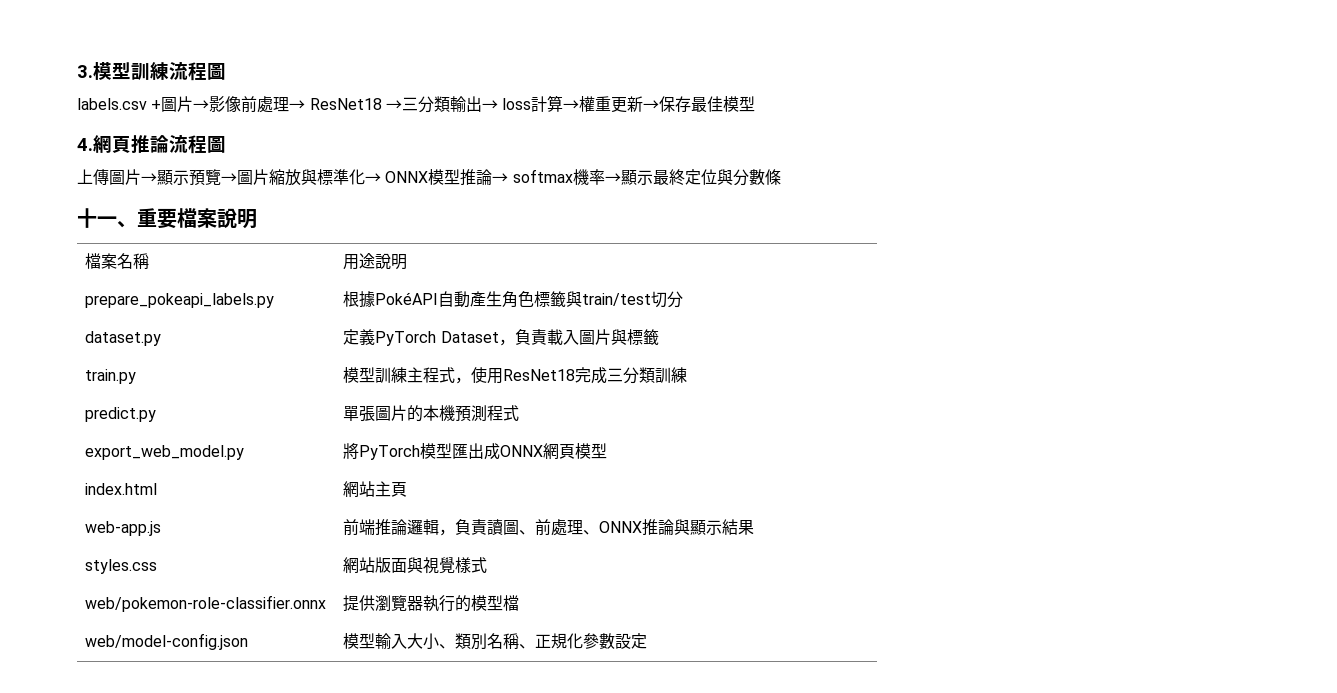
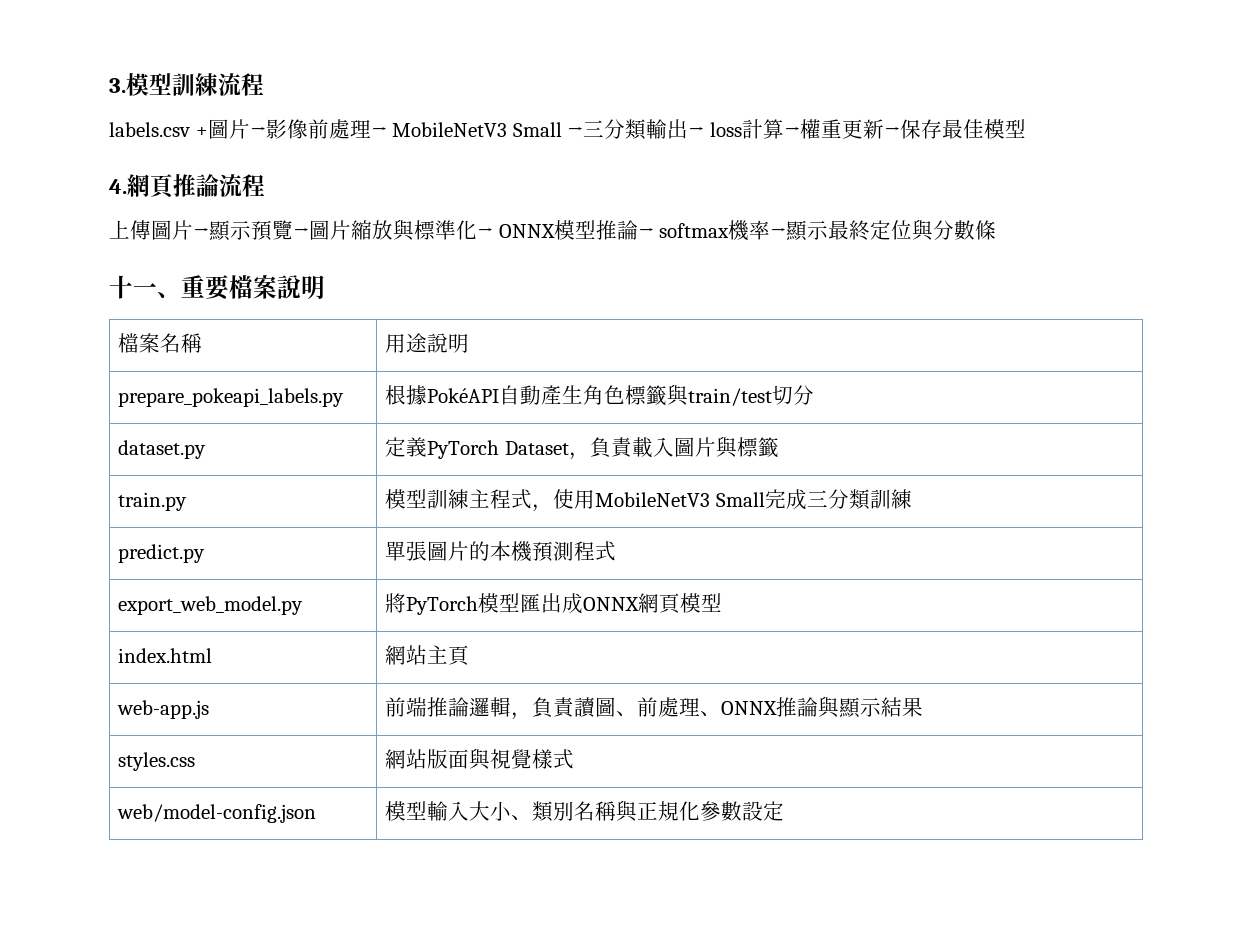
[207,63,226,80] 圖 -> (264, 84) none
[309,98,382,110] ResNet18 -> [392,122,562,137] MobileNetV3 Small
[207,136,226,153] 圖 -> (265, 185) none
[503,369,576,381] ResNet18 -> [595,492,765,507] MobileNetV3 Small
[85,595,327,612] [343,595,520,612] // web/pokemon-role-classifier.onnx | 提供瀏覽器執行的模型檔 -> (575, 759) none
[519,644,536,649] 、 -> [616,800,639,822] 與

